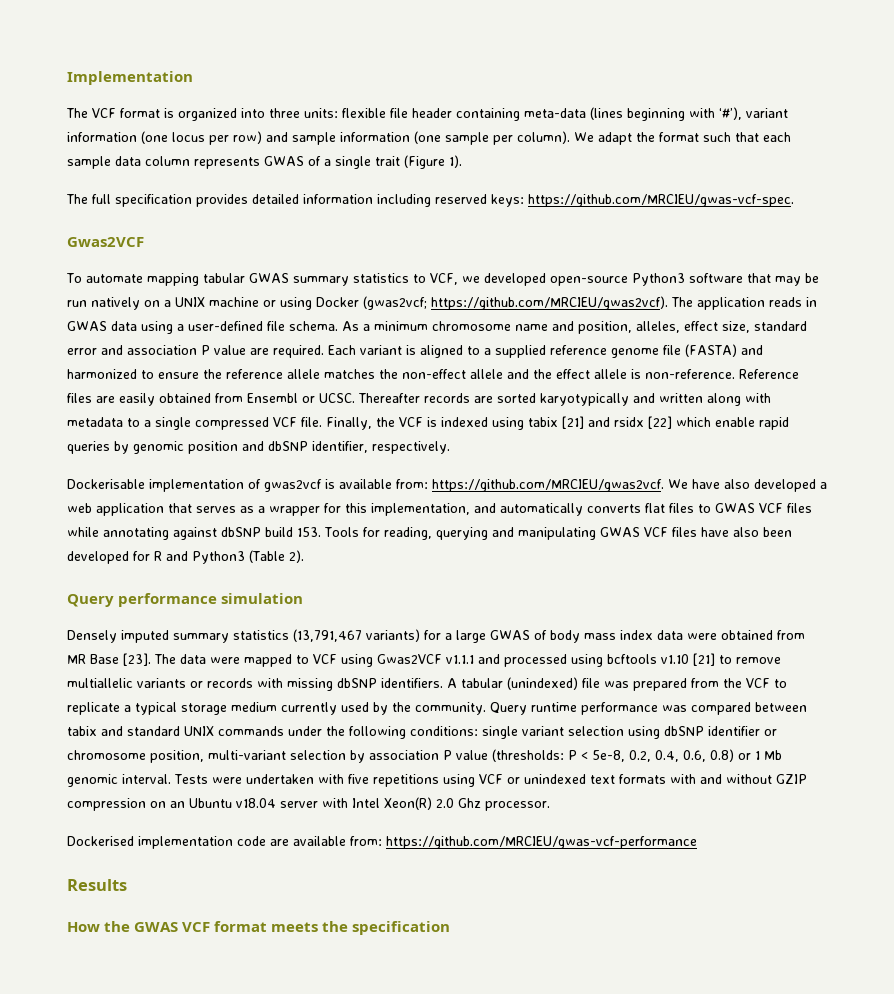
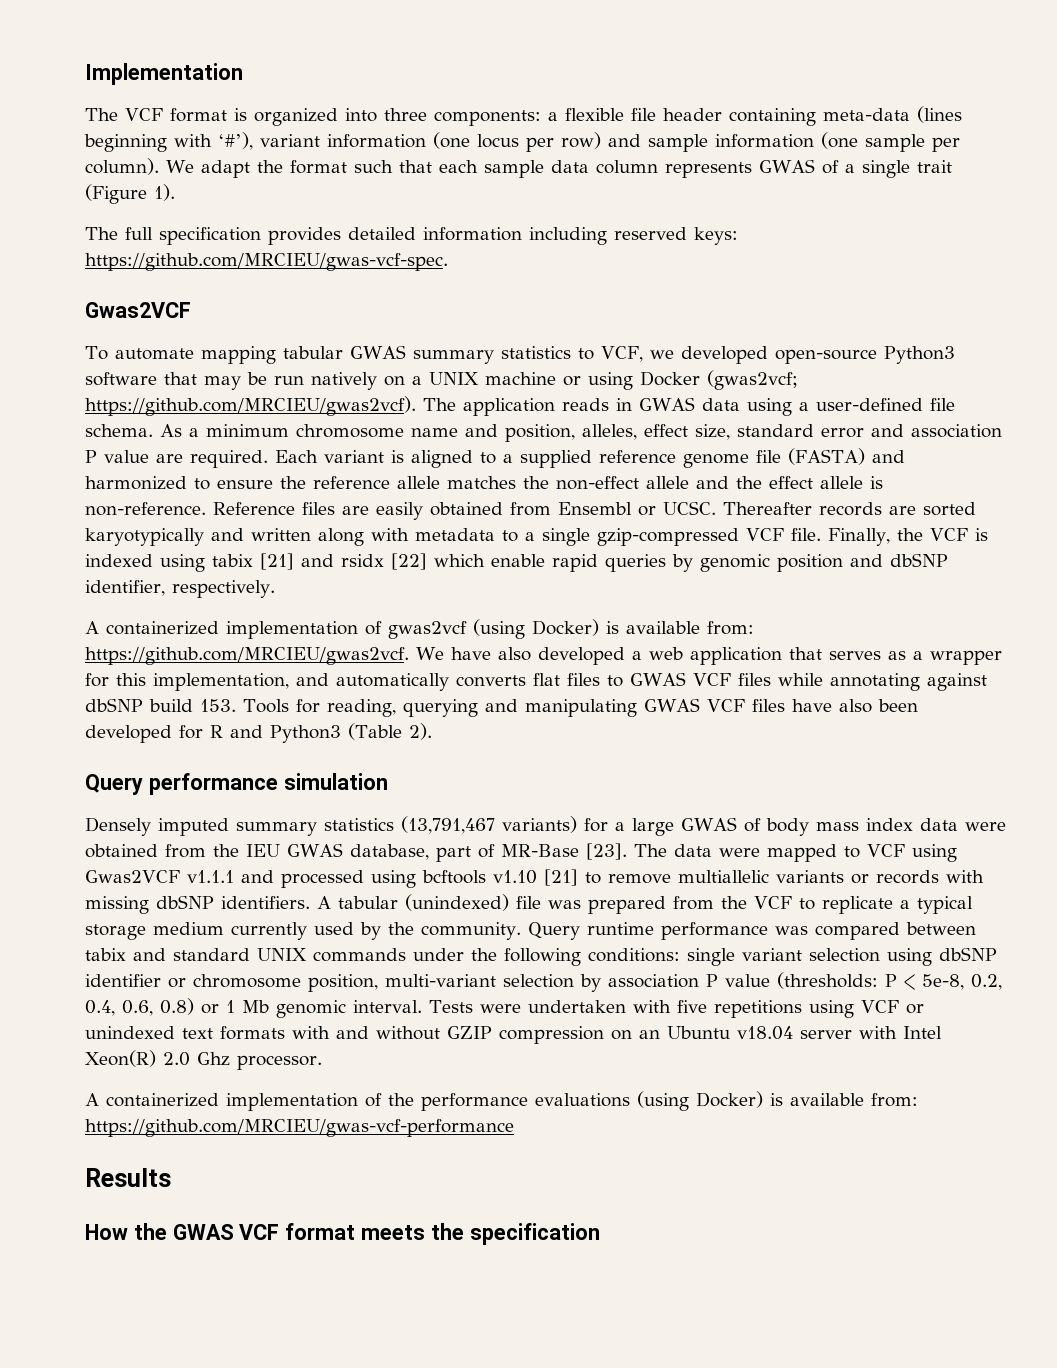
[304,108,338,118] units: -> [434,110,558,126] components: a
[195,417,269,430] compressed -> [597,528,739,546] gzip-compressed
[67,479,145,489] Dockerisable -> [85,621,219,635] A containerized
(322, 485) none -> [473,619,599,639] (using Docker)
[67,654,119,664] MR Base -> [213,843,579,862] the IEU GWAS database, part of MR-Base
[67,836,289,849] Dockerised implementation code are -> [85,1091,783,1111] A containerized implementation of the performance evaluations (using Docker) is

